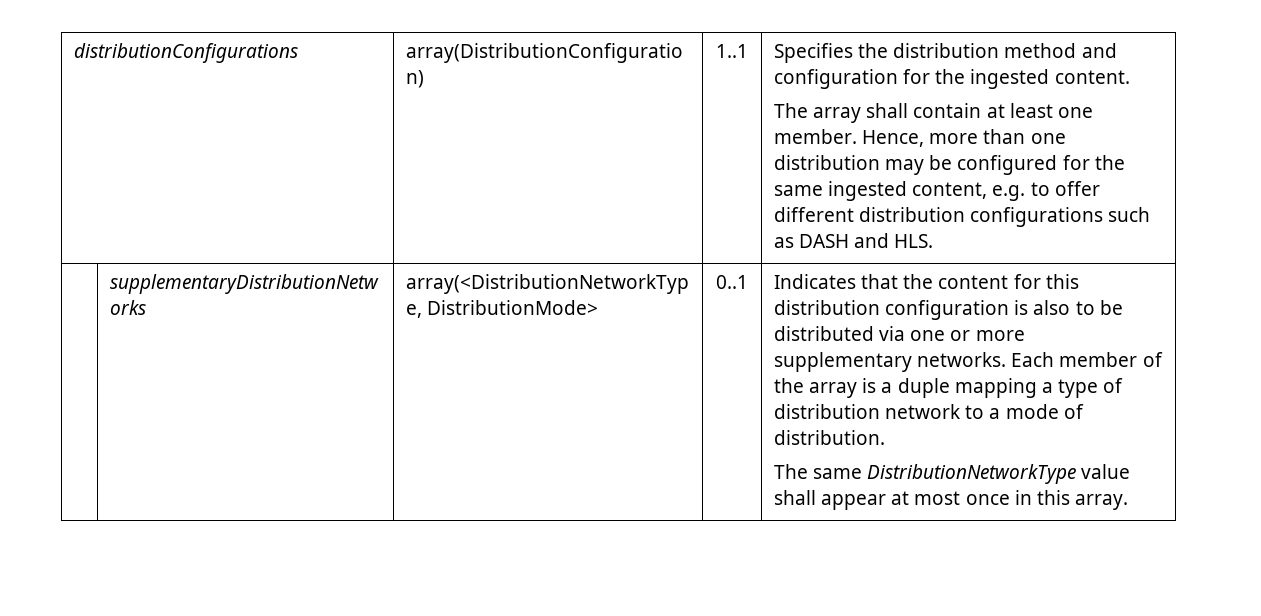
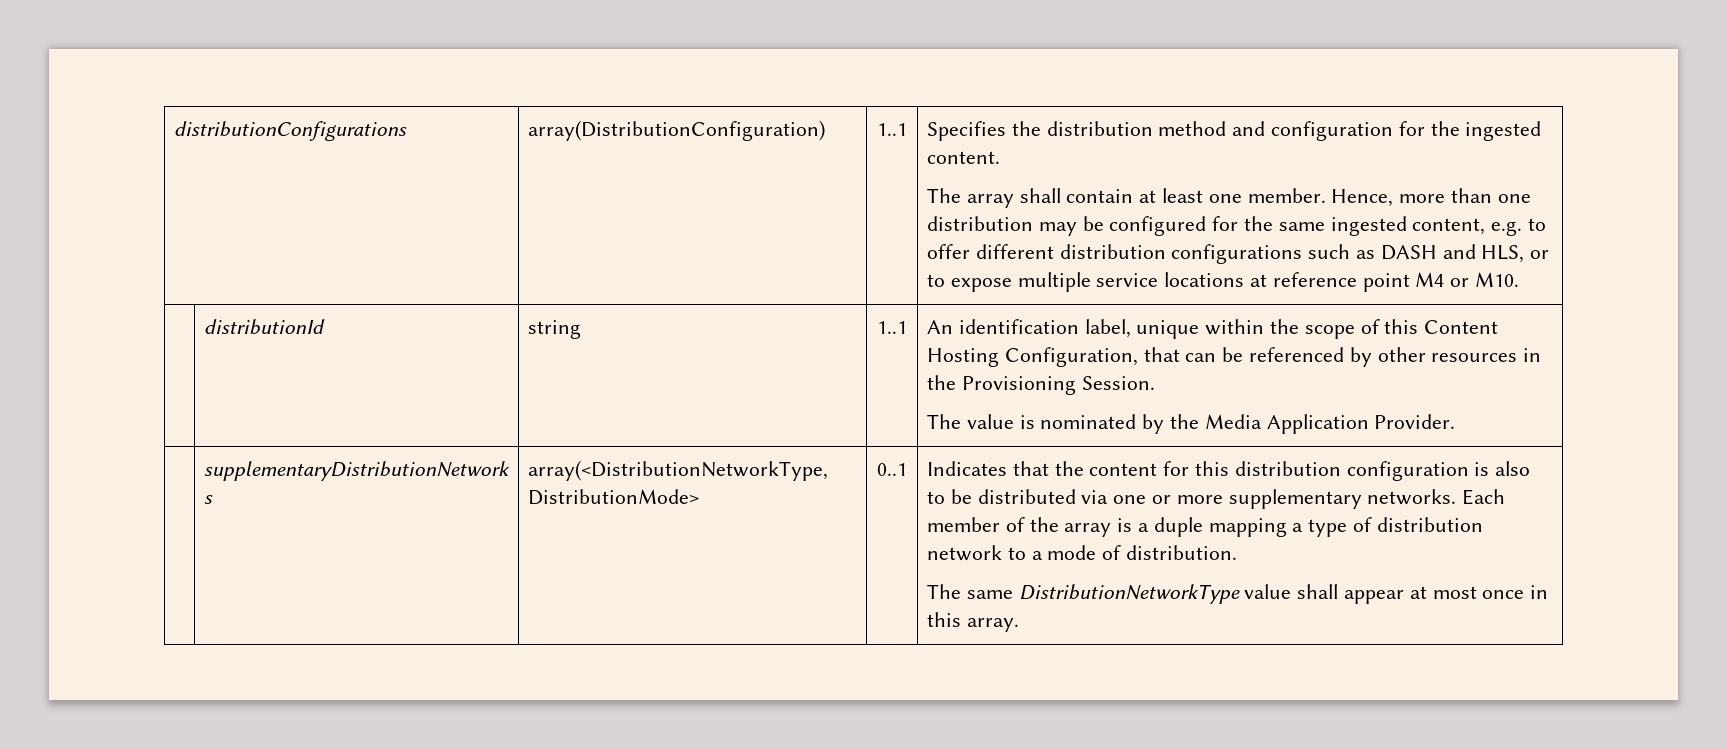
[894,234,934,248] HLS. -> [1481,245,1550,263] [927,272,1520,292] [204,319,326,335] [528,320,582,339] [877,321,907,334] [927,319,1499,339] [927,347,1542,367] [927,375,1155,395] [927,414,1456,434] HLS, or to expose multiple service locations at reference point M4 or M10. // | distributionId | string | 1..1 | An identification label, unique within the scope of this Content Hosting Configuration, that can be referenced by other resources in the Provisioning Session. // The value is nominated by the Media Application Provider.

